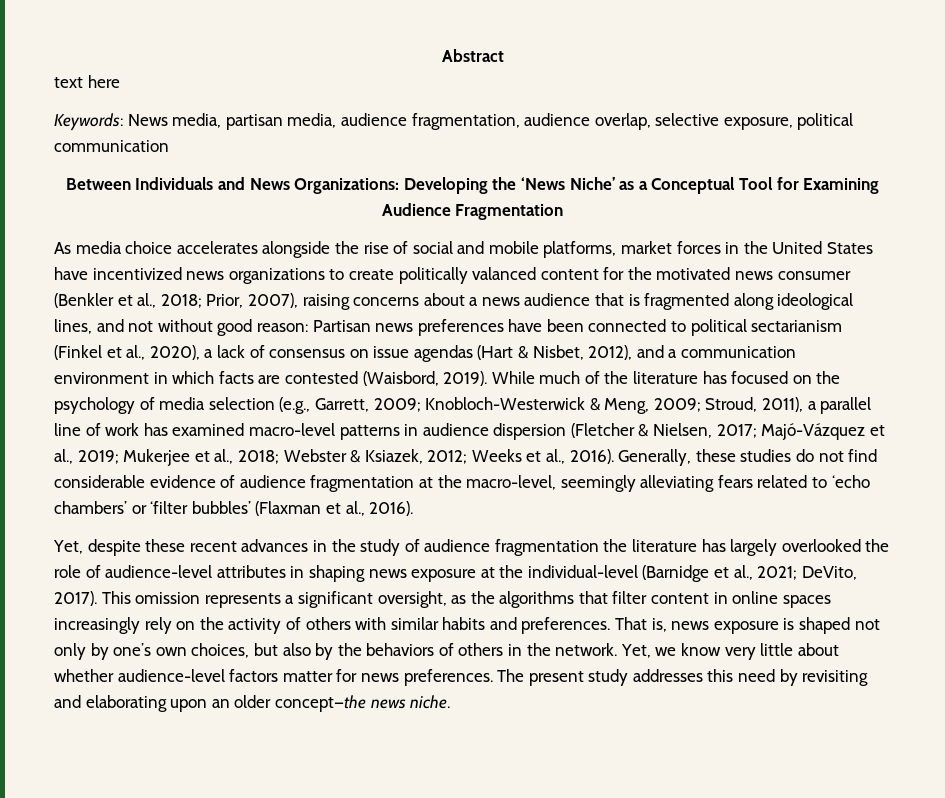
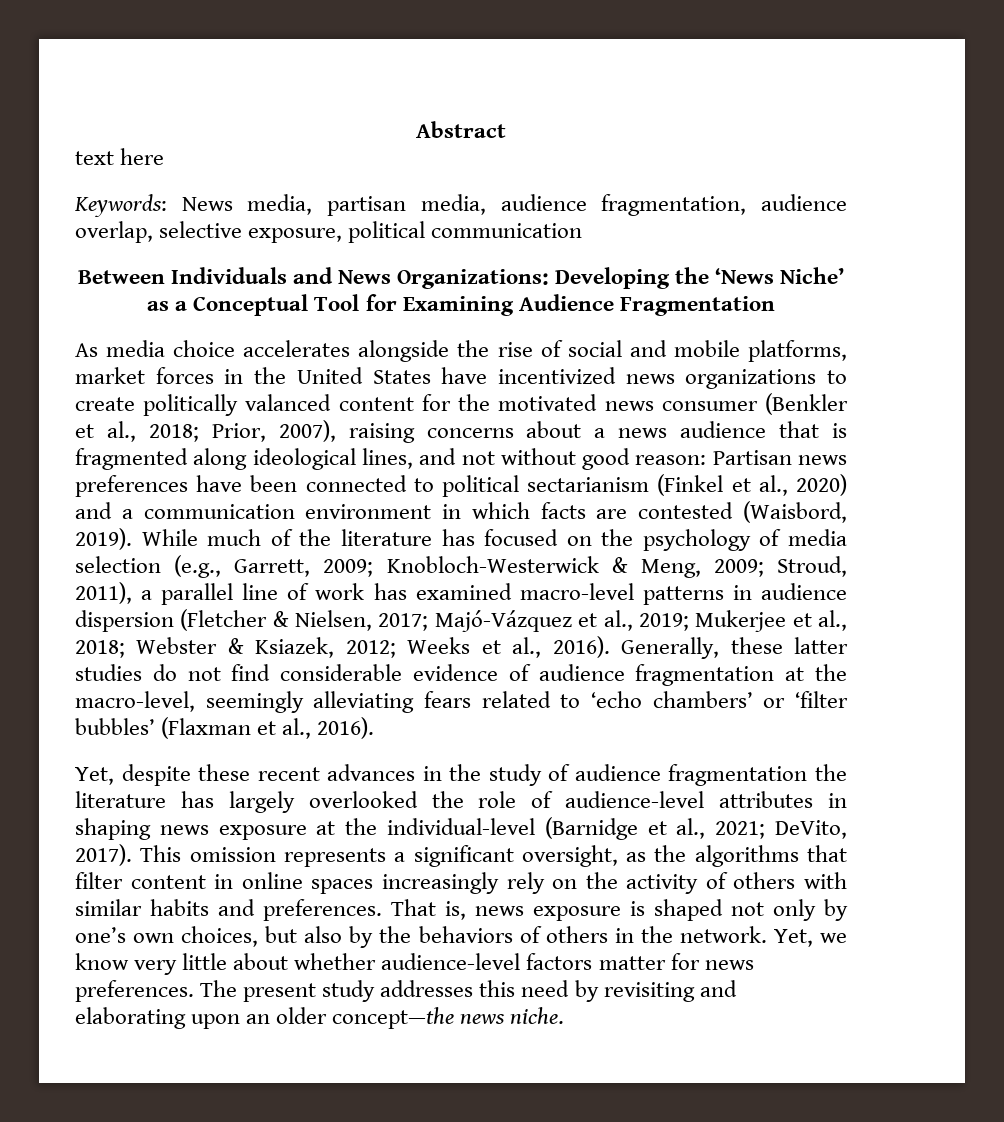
[149,345,633,362] 2020), a lack of consensus on issue agendas (Hart & Nisbet, 2012), -> [796,474,848,496] 2020)
(736, 455) none -> [794,637,848,654] latter

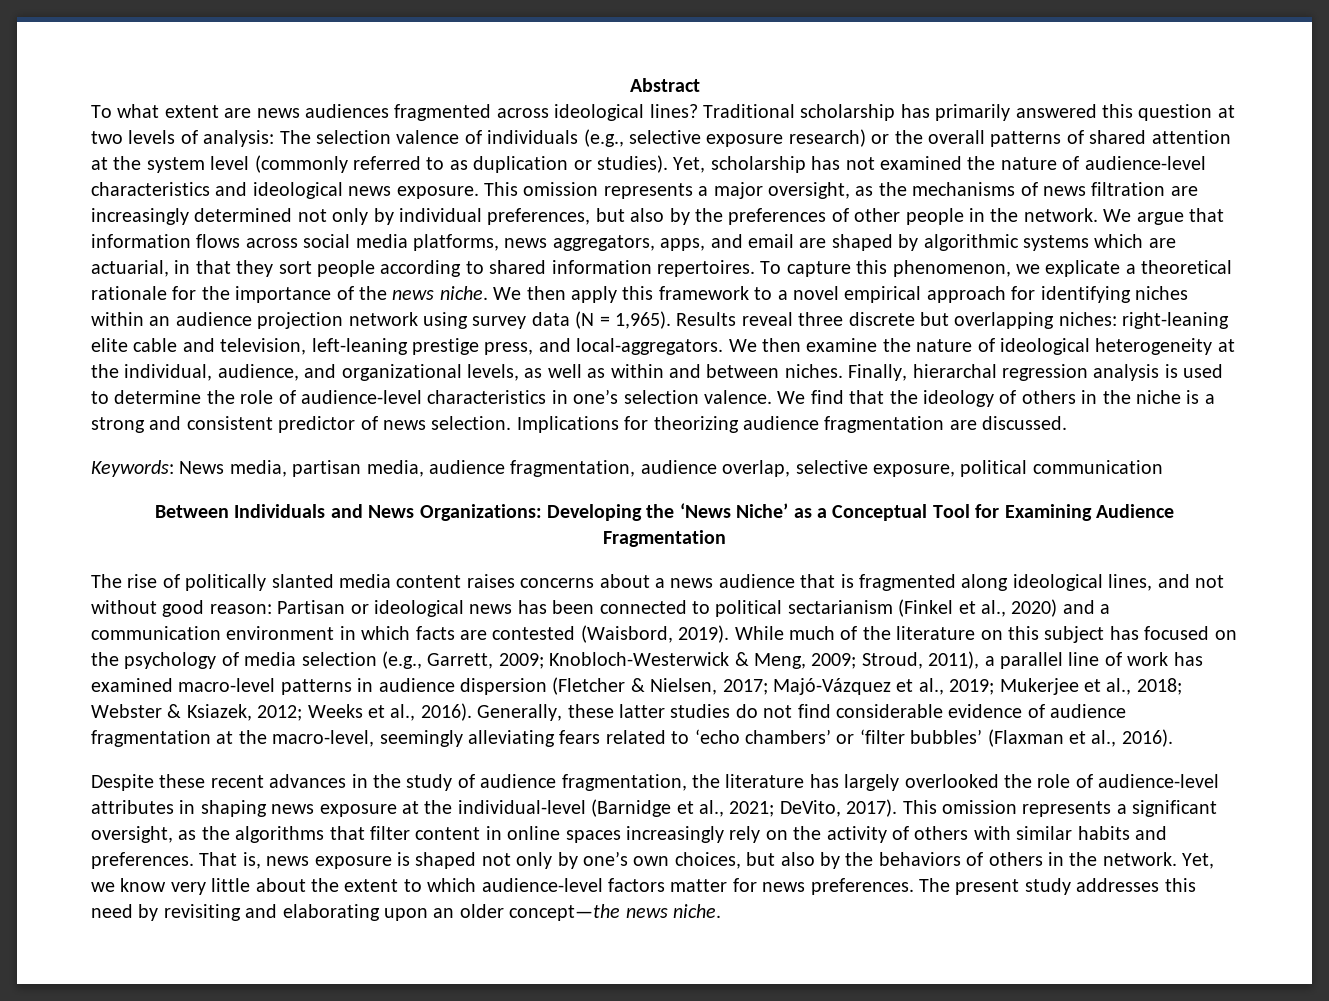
[75,148,165,165] text here -> [91,104,1235,121] [91,129,1231,147] [91,155,1206,173] [91,182,1198,199] [91,208,1224,225] [91,234,1176,251] [91,260,1233,277] [91,286,1188,303] [91,311,1230,329] [91,338,1235,355] [91,364,1224,381] [91,389,1215,407] [91,416,1068,433] To what extent are news audiences fragmented across ideological lines? Traditional scholarship has primarily answered this question at two levels of analysis: The selection valence of individuals (e.g., selective exposure research) or the overall patterns of shared attention at the system level (commonly referred to as duplication or studies). Yet, scholarship has not examined the nature of audience-level characteristics and ideological news exposure. This omission represents a major oversight, as the mechanisms of news filtration are increasingly determined not only by individual preferences, but also by the preferences of other people in the network. We argue that information flows across social media platforms, news aggregators, apps, and email are shaped by algorithmic systems which are actuarial, in that they sort people according to shared information repertoires. To capture this phenomenon, we explicate a theoretical rationale for the importance of the news niche. We then apply this framework to a novel empirical approach for identifying niches within an audience projection network using survey data (N = 1,965). Results reveal three discrete but overlapping niches: right-leaning elite cable and television, left-leaning prestige press, and local-aggregators. We then examine the nature of ideological heterogeneity at the individual, audience, and organizational levels, as well as within and between niches. Finally, hierarchal regression analysis is used to determine the role of audience-level characteristics in one’s selection valence. We find that the ideology of others in the niche is a strong and consistent predictor of news selection. Implications for theorizing audience fragmentation are discussed.
[75,340,847,362] [75,367,847,389] [75,393,848,416] [75,420,415,443] As media choice accelerates alongside the rise of social and mobile platforms, market forces in the United States have incentivized news organizations to create politically valanced content for the motivated news consumer (Benkler et al., 2018; Prior, 2007), raising -> [91,574,515,591] The rise of politically slanted media content raises
[798,455,847,465] [75,475,243,497] news preferences have -> [350,600,547,617] or ideological news has
(432, 537) none -> [980,626,1105,643] on this subject
[75,764,191,786] Yet, despite -> [91,774,154,791] Despite
[668,764,808,786] fragmentation -> [561,774,687,791] fragmentation,
[294,953,377,970] whether -> [311,878,477,892] the extent to which

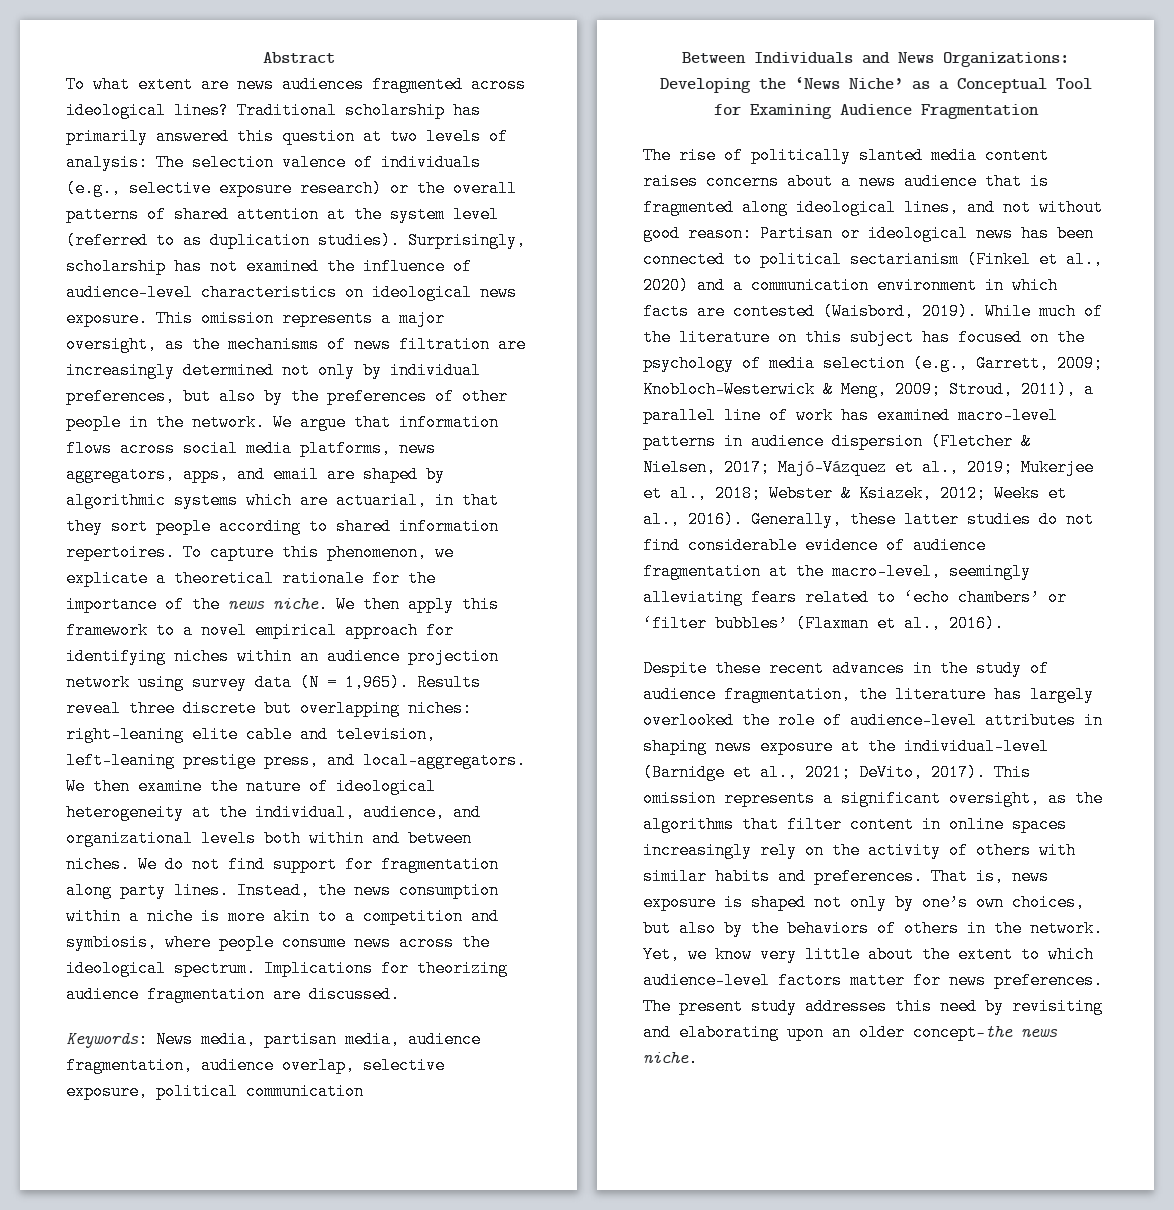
[254,155,421,173] (commonly referred -> [66,232,148,249] (referred
[573,155,706,173] or studies). Yet, -> [318,232,526,249] studies). Surprisingly,
[1000,156,1206,170] [91,182,248,196] nature of audience-level characteristics and -> [363,258,472,275] [66,284,364,301] influence of audience-level characteristics on
[467,364,1224,381] [91,389,1215,407] [91,416,512,433] levels, as well as within and between niches. Finally, hierarchal regression analysis is used to determine the role of audience-level characteristics in one’s selection valence. We find that the ideology of others in the niche is a strong and consistent predictor of news selection. -> [201,830,472,847] [66,856,499,873] [66,882,499,899] [66,908,499,925] [66,934,490,951] [66,960,256,977] levels both within and between niches. We do not find support for fragmentation along party lines. Instead, the news consumption within a niche is more akin to a competition and symbiosis, where people consume news across the ideological spectrum.

